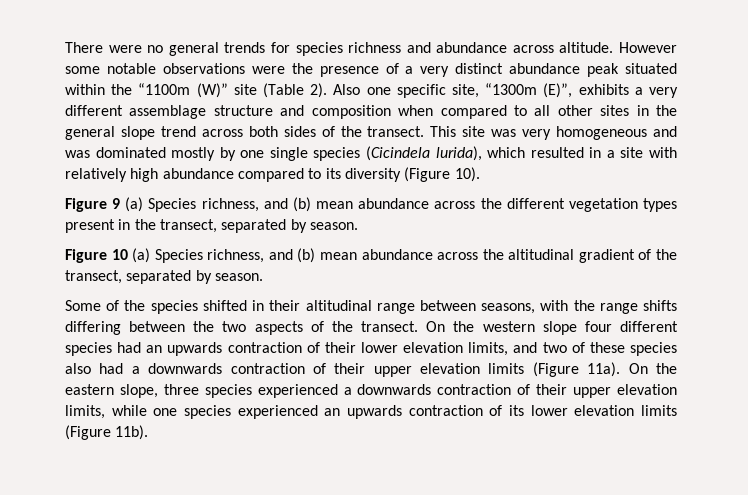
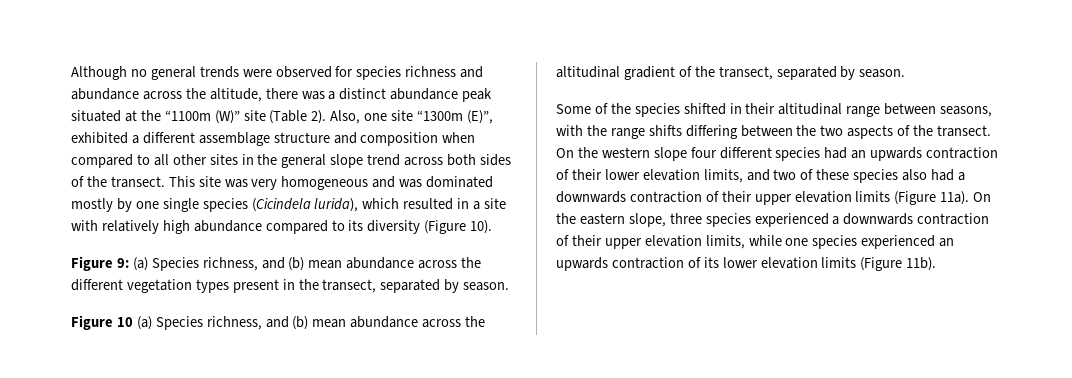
[65,42,142,53] There were -> [71,66,127,80] Although
(266, 47) none -> [242,66,332,78] were observed
[559,42,677,53] [65,63,450,77] altitude. However some notable observations were the presence of a very -> [185,88,336,102] the altitude, there was a
[65,84,105,95] within -> [124,110,137,122] at
[333,83,678,98] Also one specific site, “1300m (E)”, exhibits a very -> [330,110,493,124] [71,132,139,144] Also, one site “1300m (E)”, exhibited a
[112,198,121,209] 9 -> [116,258,129,268] 9:

